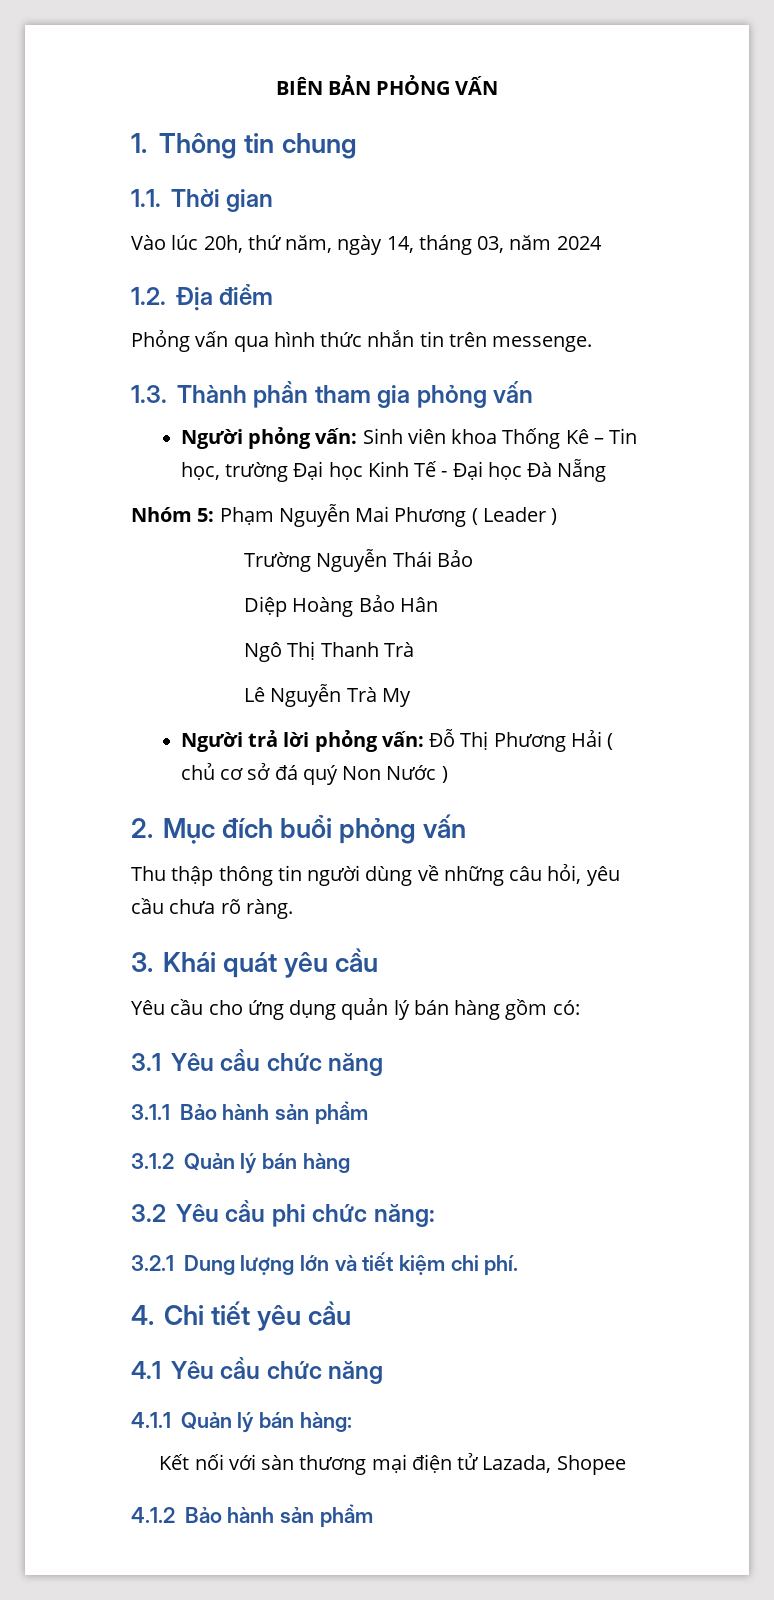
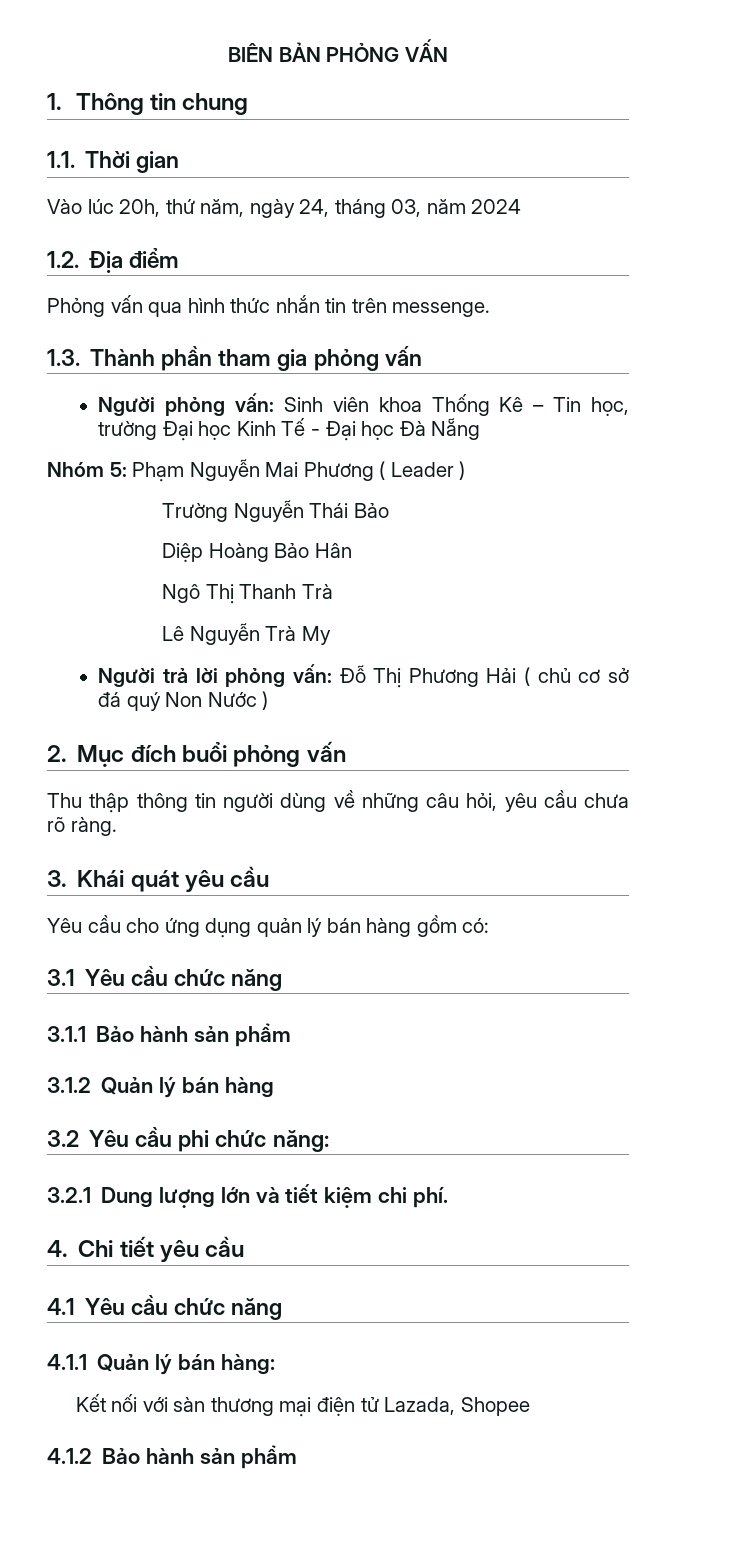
[386,236,414,253] 14, -> [299,199,330,217] 24,

